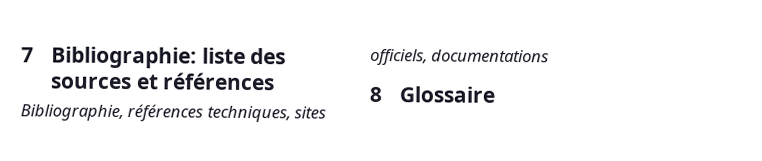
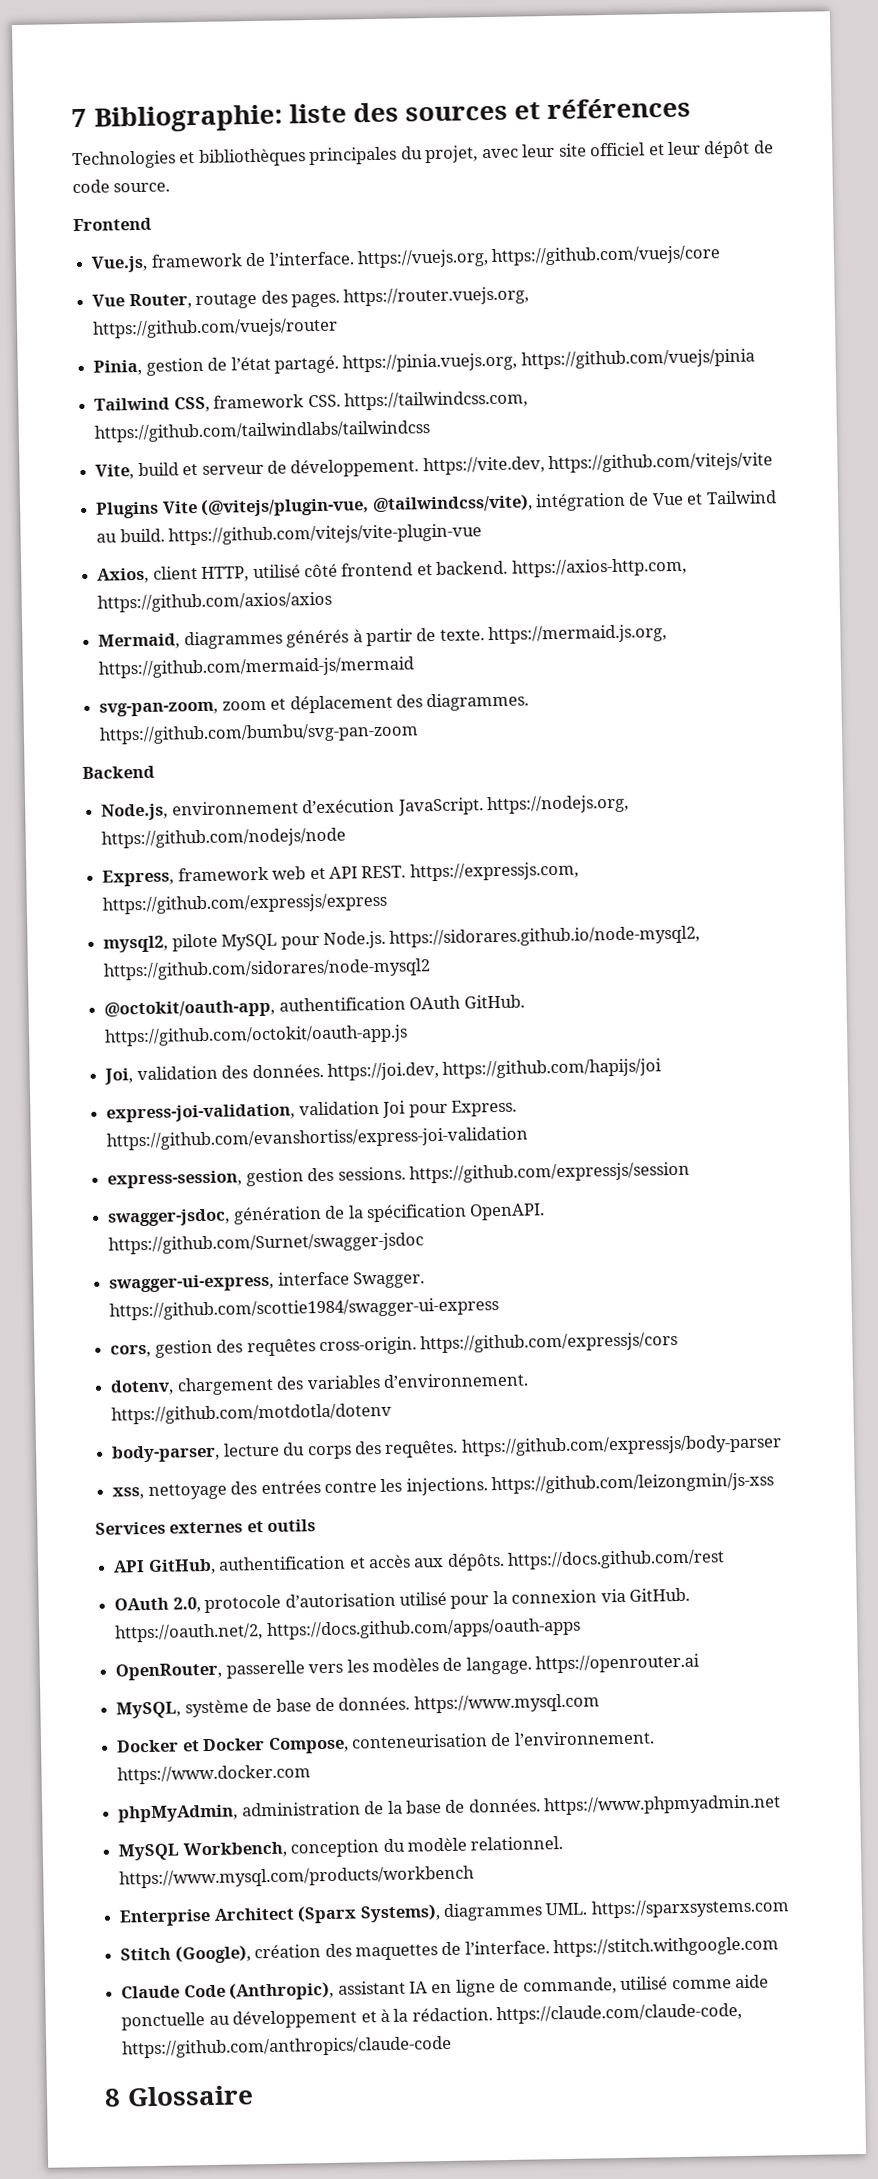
[20,104,327,123] [370,48,550,66] Bibliographie, références techniques, sites officiels, documentations -> [72,140,774,170] [72,179,171,194] [73,217,152,232] [91,245,722,273] [92,286,530,310] [92,317,339,339] [93,348,755,376] [94,390,528,413] [94,420,431,443] [95,452,774,480] [96,490,777,519] [96,523,483,546] [97,557,687,584] [97,591,333,613] [98,624,668,650] [98,656,415,679] [99,692,530,717] [99,722,420,745] [82,765,155,779] [101,794,629,821] [101,827,347,849] [102,861,579,887] [102,892,388,915] [103,925,701,953] [103,958,432,981] [104,994,525,1019] [104,1024,409,1047] [104,1058,663,1085] [106,1099,517,1123] [106,1126,529,1151] [107,1161,690,1189] [108,1203,546,1227] [108,1232,425,1255] [109,1271,426,1293] [109,1297,500,1321] [110,1331,679,1358] [110,1372,529,1396] [111,1402,393,1425] [111,1434,782,1463] [112,1472,775,1500] [95,1519,317,1535] [113,1549,726,1575] [114,1587,691,1614] [115,1617,581,1643] [115,1653,701,1681] [116,1693,600,1719] [116,1730,655,1754] [117,1764,312,1785] [118,1794,782,1823] [118,1835,564,1861] [119,1865,476,1889] [119,1898,790,1927] [120,1936,780,1964] [121,1974,770,2001] [121,2002,743,2031] [122,2035,453,2059] Technologies et bibliothèques principales du projet, avec leur site officiel et leur dépôt de code source. // Frontend // Vue.js, framework de l’interface. https://vuejs.org, https://github.com/vuejs/core // Vue Router, routage des pages. https://router.vuejs.org, https://github.com/vuejs/router // Pinia, gestion de l’état partagé. https://pinia.vuejs.org, https://github.com/vuejs/pinia // Tailwind CSS, framework CSS. https://tailwindcss.com, https://github.com/tailwindlabs/tailwindcss // Vite, build et serveur de développement. https://vite.dev, https://github.com/vitejs/vite // Plugins Vite (@vitejs/plugin-vue, @tailwindcss/vite), intégration de Vue et Tailwind au build. https://github.com/vitejs/vite-plugin-vue // Axios, client HTTP, utilisé côté frontend et backend. https://axios-http.com, https://github.com/axios/axios // Mermaid, diagrammes générés à partir de texte. https://mermaid.js.org, https://github.com/mermaid-js/mermaid // svg-pan-zoom, zoom et déplacement des diagrammes. https://github.com/bumbu/svg-pan-zoom // Backend // Node.js, environnement d’exécution JavaScript. https://nodejs.org, https://github.com/nodejs/node // Express, framework web et API REST. https://expressjs.com, https://github.com/expressjs/express // mysql2, pilote MySQL pour Node.js. https://sidorares.github.io/node-mysql2, https://github.com/sidorares/node-mysql2 // @octokit/oauth-app, authentification OAuth GitHub. https://github.com/octokit/oauth-app.js // Joi, validation des données. https://joi.dev, https://github.com/hapijs/joi // express-joi-validation, validation Joi pour Express. https://github.com/evanshortiss/express-joi-validation // express-session, gestion des sessions. https://github.com/expressjs/session // swagger-jsdoc, génération de la spécification OpenAPI. https://github.com/Surnet/swagger-jsdoc // swagger-ui-express, interface Swagger. https://github.com/scottie1984/swagger-ui-express // cors, gestion des requêtes cross-origin. https://github.com/expressjs/cors // dotenv, chargement des variables d’environnement. https://github.com/motdotla/dotenv // body-parser, lecture du corps des requêtes. https://github.com/expressjs/body-parser // xss, nettoyage des entrées contre les injections. https://github.com/leizongmin/js-xss // Services externes et outils // API GitHub, authentification et accès aux dépôts. https://docs.github.com/rest // OAuth 2.0, protocole d’autorisation utilisé pour la connexion via GitHub. https://oauth.net/2, https://docs.github.com/apps/oauth-apps // OpenRouter, passerelle vers les modèles de langage. https://openrouter.ai // MySQL, système de base de données. https://www.mysql.com // Docker et Docker Compose, conteneurisation de l’environnement. https://www.docker.com // phpMyAdmin, administration de la base de données. https://www.phpmyadmin.net // MySQL Workbench, conception du modèle relationnel. https://www.mysql.com/products/workbench // Enterprise Architect (Sparx Systems), diagrammes UML. https://sparxsystems.com // Stitch (Google), création des maquettes de l’interface. https://stitch.withgoogle.com // Claude Code (Anthropic), assistant IA en ligne de commande, utilisé comme aide ponctuelle au développement et à la rédaction. https://claude.com/claude-code, https://github.com/anthropics/claude-code

